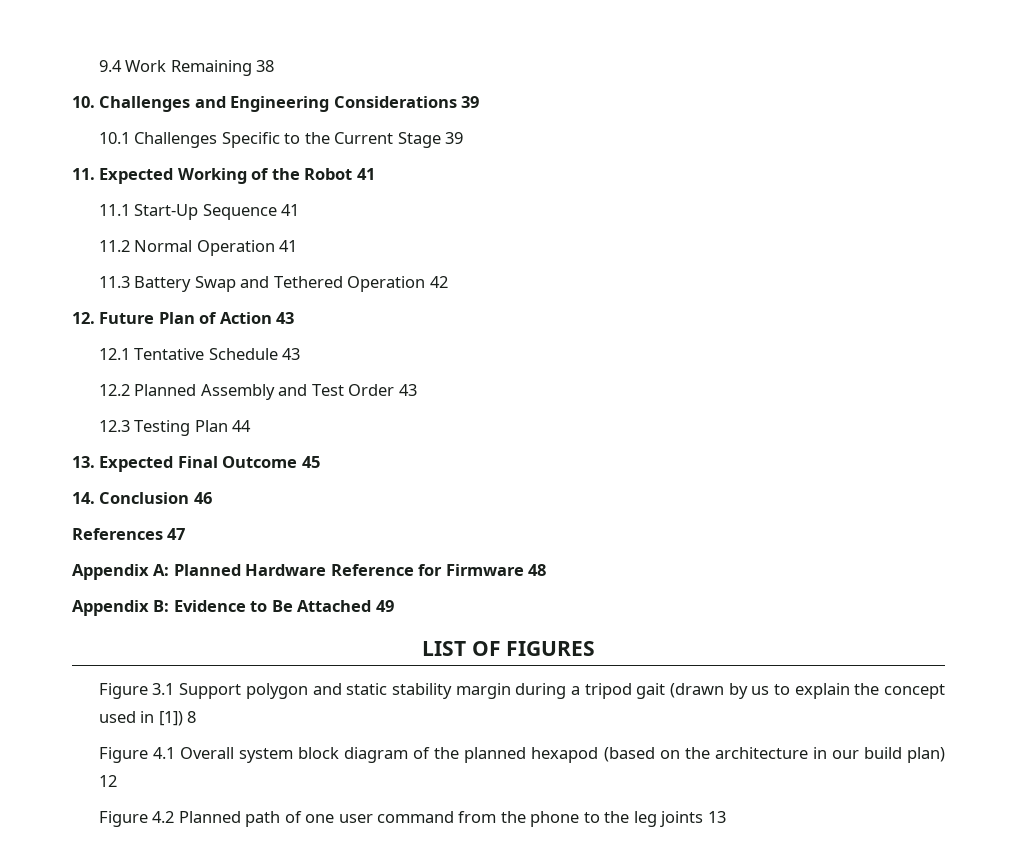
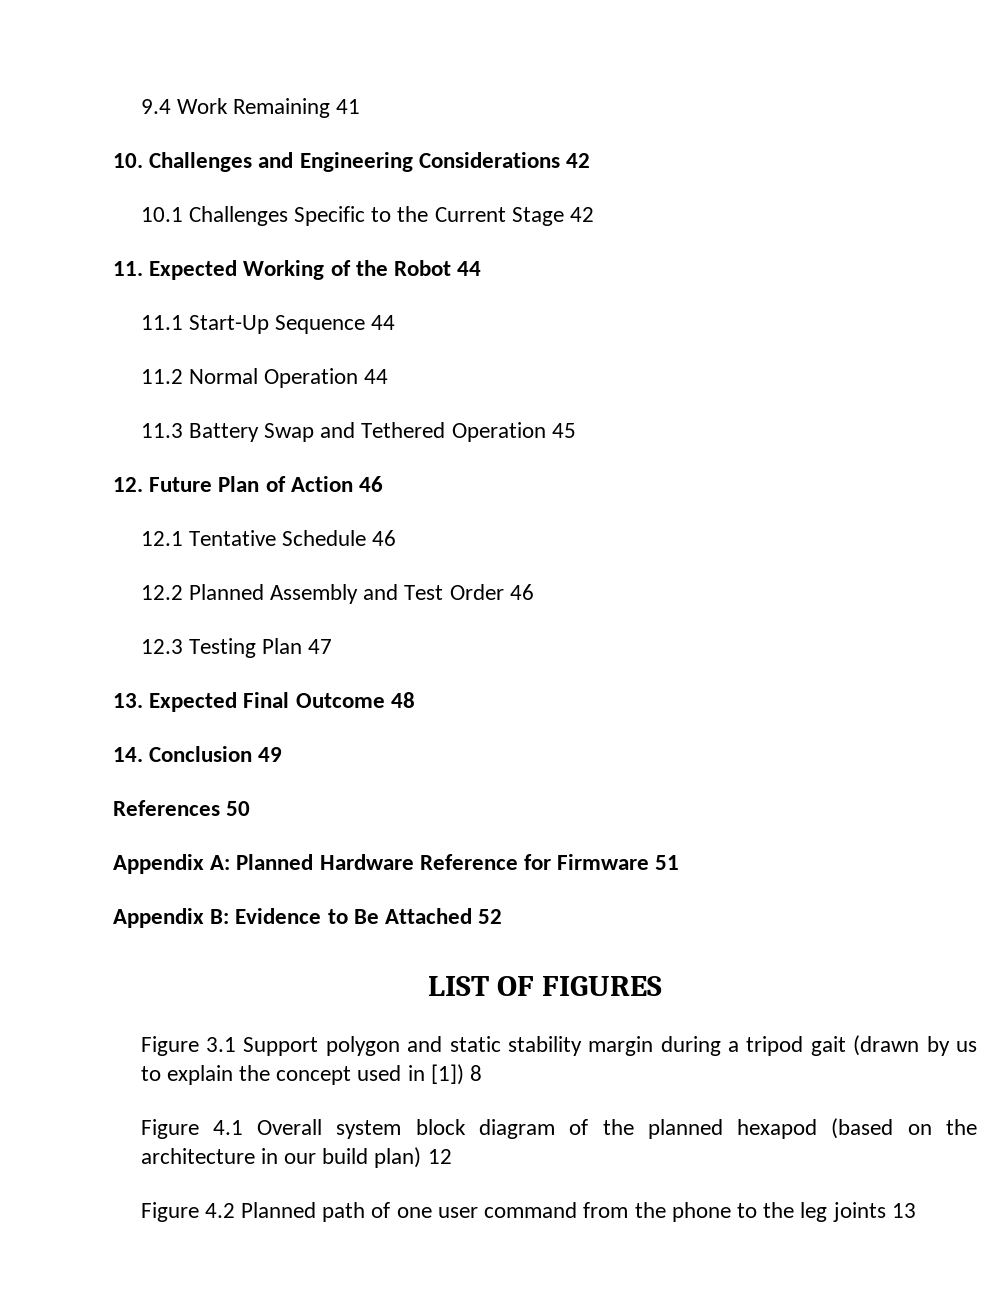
[256,60,275,72] 38 -> [336,99,361,114] 41
[461,96,480,108] 39 -> [566,153,591,168] 42
[444,132,463,144] 39 -> [570,207,595,222] 42
[356,168,375,180] 41 -> [457,261,482,276] 44
[281,204,300,216] 41 -> [371,315,396,330] 44
[279,240,298,252] 41 -> [364,369,389,384] 44
[429,276,448,288] 42 -> [551,423,576,438] 45
[276,312,295,324] 43 -> [359,476,384,492] 46
[282,348,301,360] 43 -> [372,530,397,546] 46
[398,384,417,396] 43 -> [509,584,534,600] 46
[232,420,252,432] 44 -> [308,639,333,654] 47
[301,456,320,468] 45 -> [390,692,415,708] 48
[193,492,212,504] 46 -> [258,747,283,762] 49
[167,528,186,540] 47 -> [226,801,251,816] 50
[528,564,547,576] 48 -> [655,855,680,870] 51
[375,600,394,612] 49 -> [478,909,503,924] 52

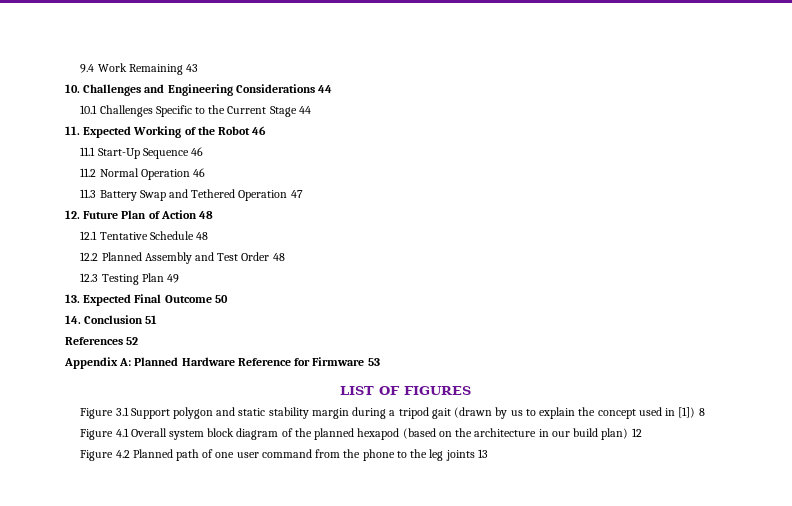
[336,99,361,114] 41 -> [186,64,199,72] 43
[566,153,591,168] 42 -> [318,85,333,93] 44
[570,207,595,222] 42 -> [298,106,311,114] 44
[457,261,482,276] 44 -> [252,126,267,135] 46
[371,315,396,330] 44 -> [191,147,204,156] 46
[364,369,389,384] 44 -> [193,168,206,177] 46
[551,423,576,438] 45 -> [290,190,303,198] 47
[359,476,384,492] 46 -> [199,211,214,219] 48
[372,530,397,546] 46 -> [196,232,209,240] 48
[509,584,534,600] 46 -> [272,253,285,261] 48
[308,639,333,654] 47 -> [167,274,180,283] 49
[390,692,415,708] 48 -> [214,295,228,303] 50
[258,747,283,762] 49 -> [145,315,158,324] 51
[226,801,251,816] 50 -> [126,337,139,345] 52
[655,855,680,870] [113,908,503,928] 51 // Appendix B: Evidence to Be Attached 52 -> [367,358,380,366] 53

